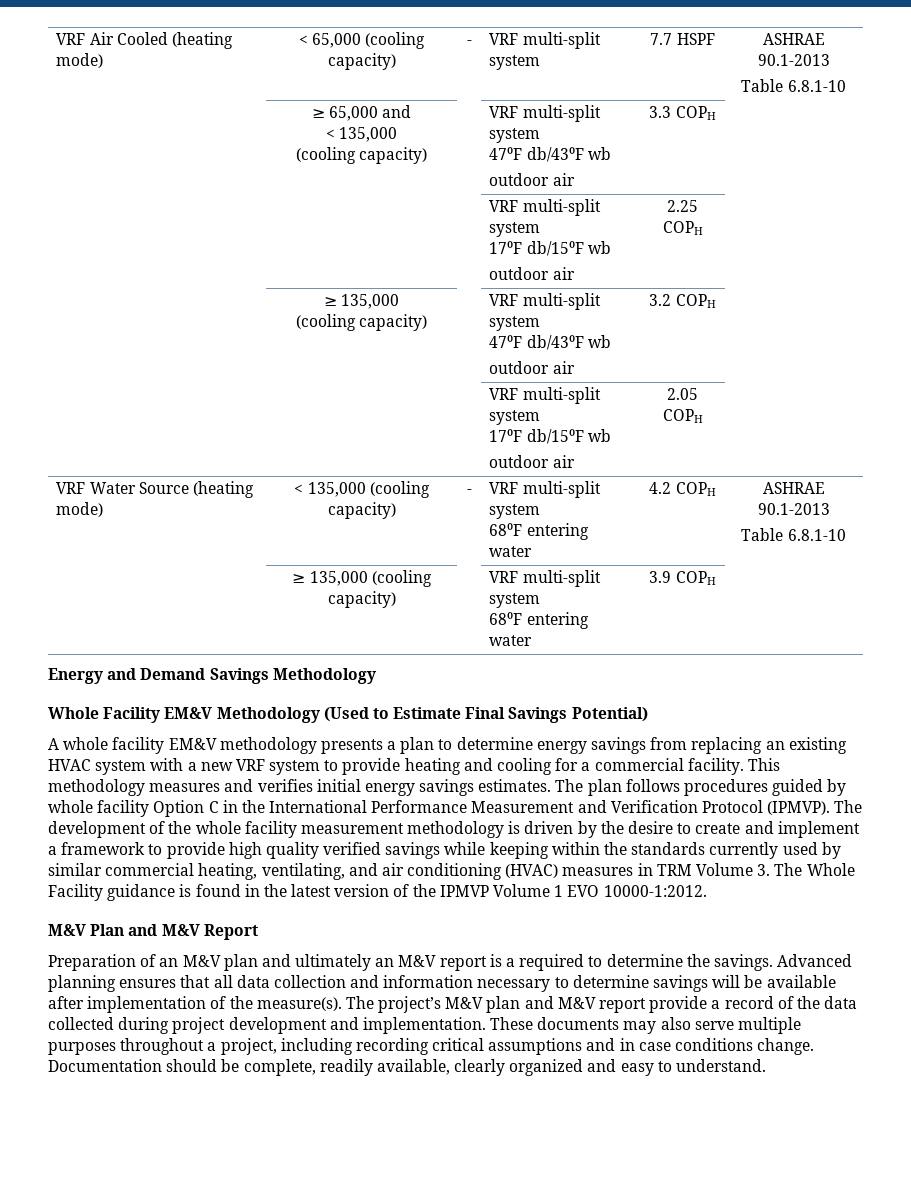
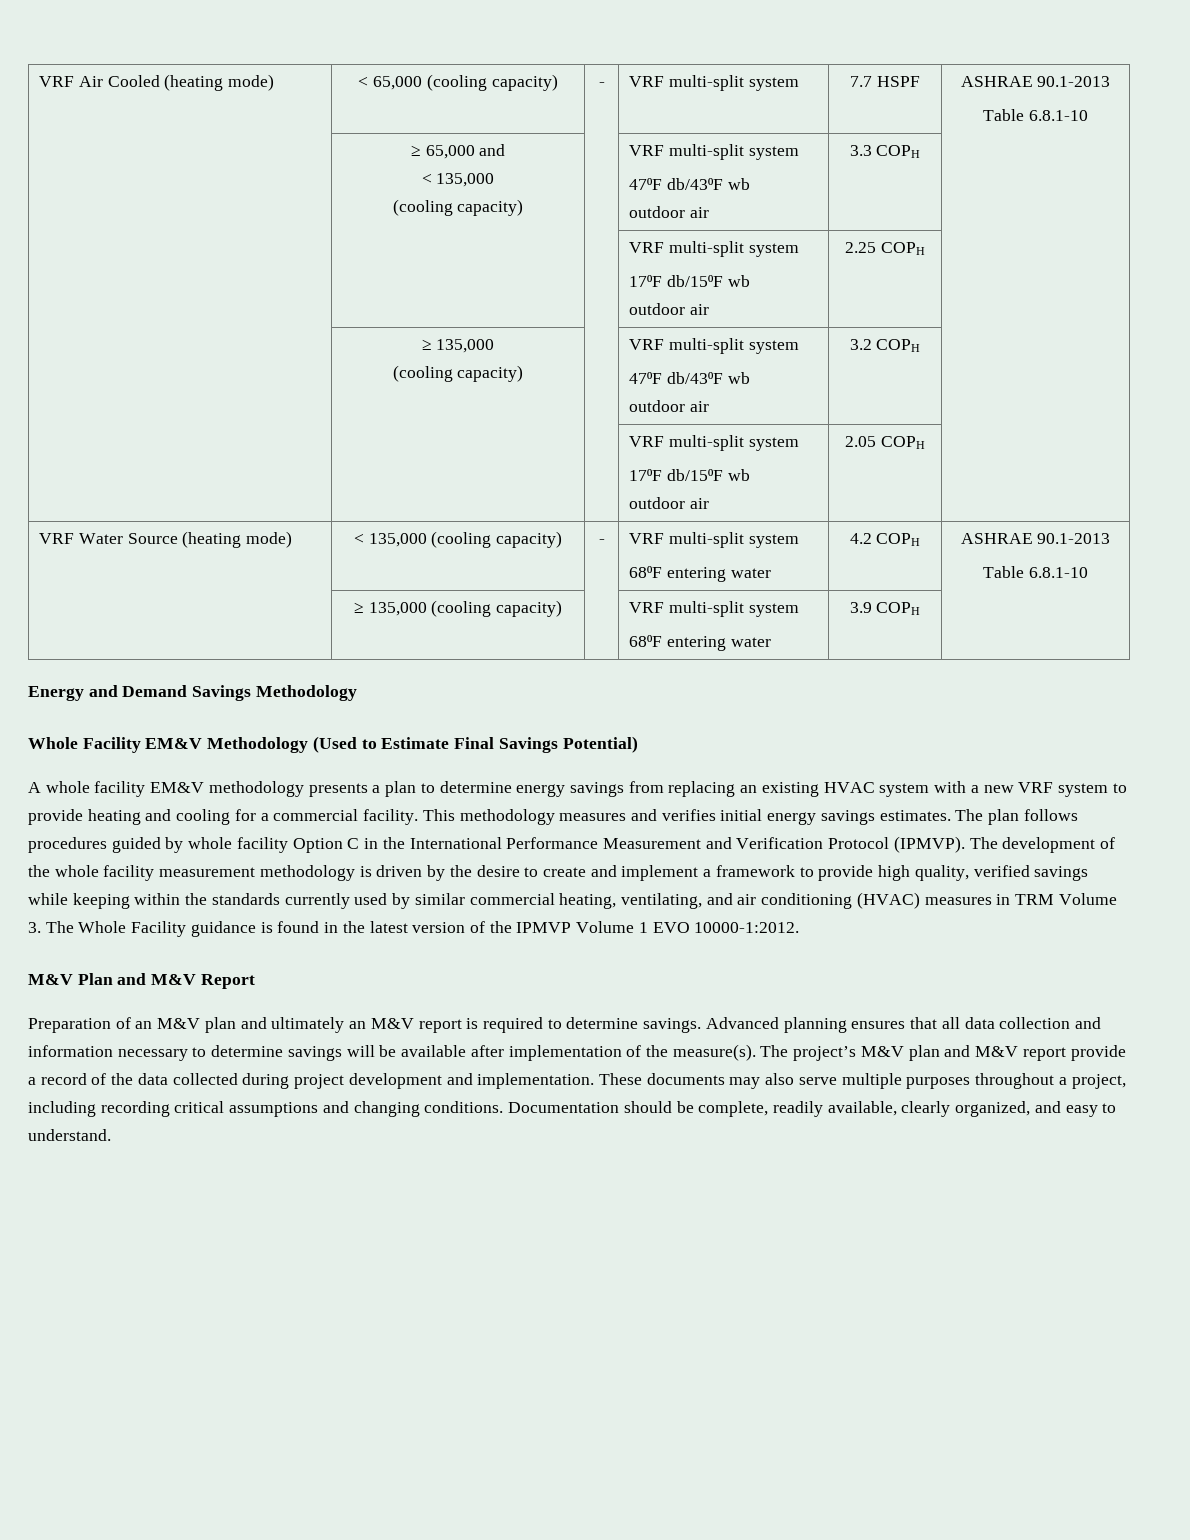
[265,842,319,859] quality -> [914,865,969,881] quality,
[506,958,516,967] a -> (479, 1023) none
[686,954,710,967] the -> (639, 1023) none
[619,1038,815,1055] in case conditions change. -> [353,1101,504,1117] changing conditions.
[509,1059,584,1076] organized -> [955,1101,1031,1117] organized,

